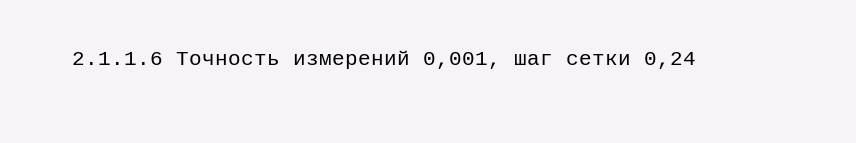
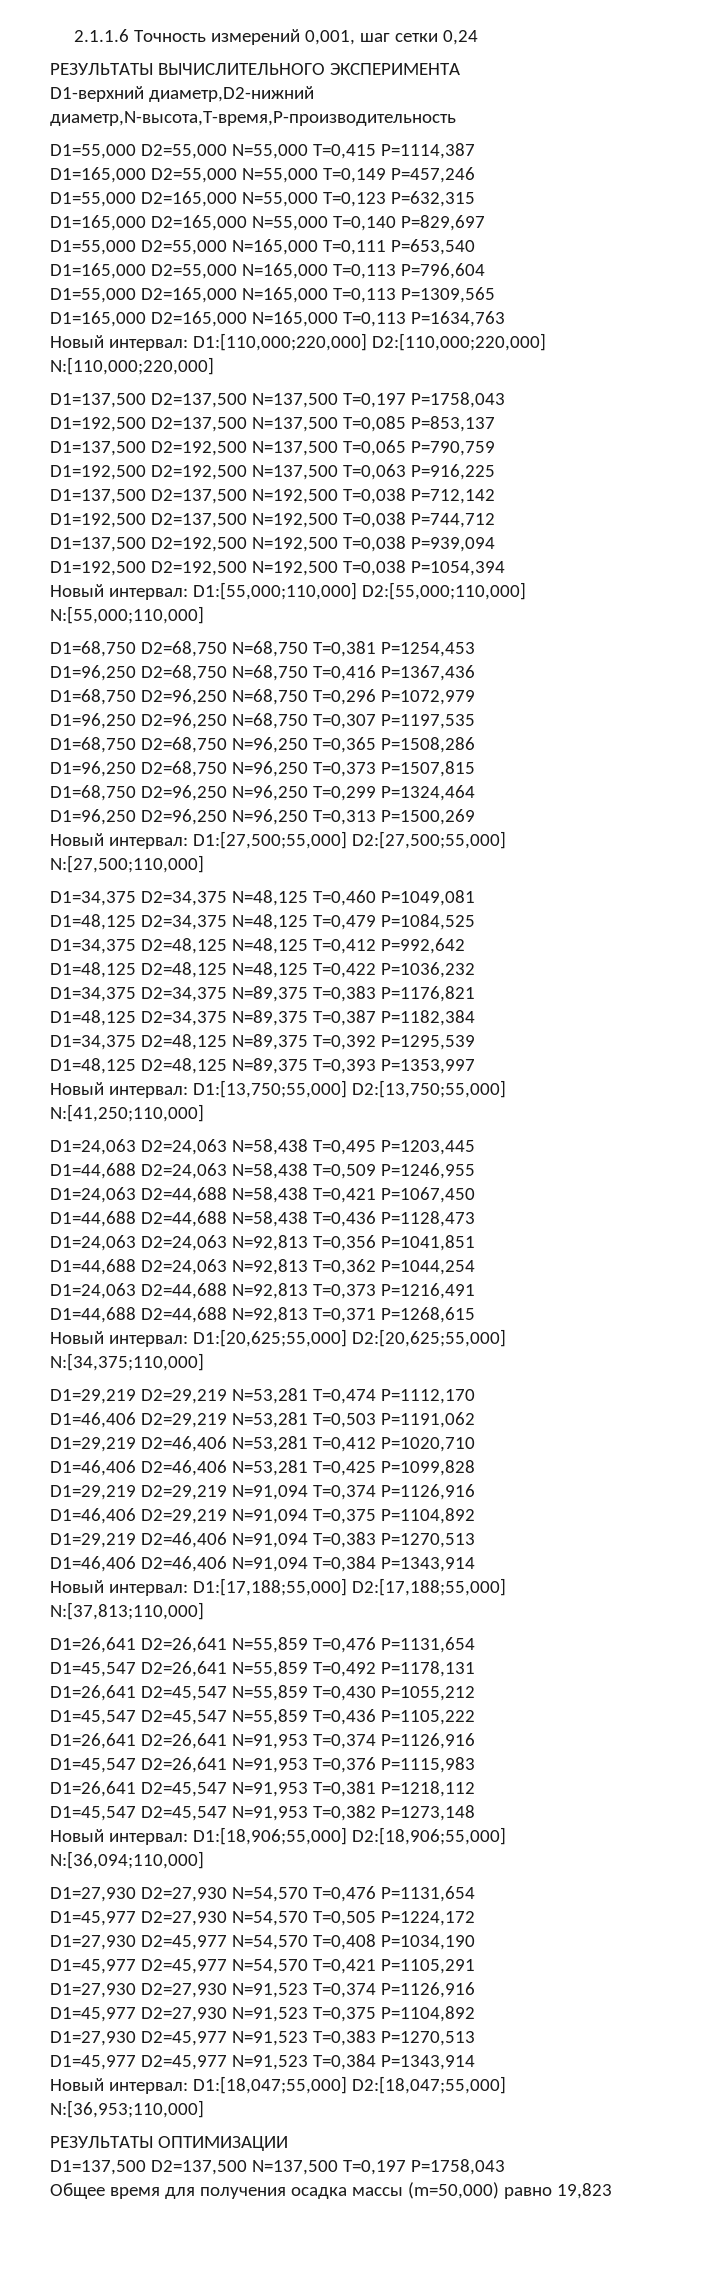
(697, 60) none -> [50,63,460,75] [50,86,314,102] [50,111,456,126] [50,143,475,159] [50,167,475,183] [50,191,475,207] [50,215,485,231] [50,239,475,255] [50,263,485,279] [50,287,495,303] [50,311,505,327] [50,333,546,351] [50,357,214,375] [50,392,505,408] [50,416,495,432] [50,440,495,456] [50,464,495,480] [50,488,495,504] [50,512,495,528] [50,536,495,552] [50,560,505,576] [50,582,526,600] [50,606,204,624] [50,641,475,657] [50,665,475,681] [50,689,475,705] [50,713,475,729] [50,737,475,753] [50,761,475,777] [50,785,475,801] [50,809,475,825] [50,831,506,849] [50,855,204,873] [50,890,475,906] [50,914,475,930] [50,938,465,954] [50,962,475,978] [50,986,475,1002] [50,1010,475,1026] [50,1034,475,1050] [50,1058,475,1074] [50,1080,506,1098] [50,1104,204,1122] [50,1139,475,1155] [50,1163,475,1179] [50,1187,475,1203] [50,1211,475,1227] [50,1235,475,1251] [50,1259,475,1275] [50,1283,475,1299] [50,1307,475,1323] [50,1329,506,1347] [50,1353,204,1371] [50,1388,475,1404] [50,1412,475,1428] [50,1436,475,1452] [50,1460,475,1476] [50,1484,475,1500] [50,1508,475,1524] [50,1532,475,1548] [50,1556,475,1572] [50,1578,506,1596] [50,1602,204,1620] [50,1637,475,1653] [50,1661,475,1677] [50,1685,475,1701] [50,1709,475,1725] [50,1733,475,1749] [50,1757,475,1773] [50,1781,475,1797] [50,1805,475,1821] [50,1827,506,1845] [50,1851,204,1869] [50,1886,475,1902] [50,1911,475,1926] [50,1934,475,1950] [50,1959,475,1974] [50,1982,475,1998] [50,2006,475,2022] [50,2030,475,2046] [50,2054,475,2070] [50,2076,506,2094] [50,2100,204,2118] [50,2136,288,2151] [50,2159,505,2175] [50,2182,612,2199] // РЕЗУЛЬТАТЫ ВЫЧИСЛИТЕЛЬНОГО ЭКСПЕРИМЕНТА // D1-верхний диаметр,D2-нижний диаметр,N-высота,T-время,P-производительность // D1=55,000 D2=55,000 N=55,000 T=0,415 P=1114,387 // D1=165,000 D2=55,000 N=55,000 T=0,149 P=457,246 // D1=55,000 D2=165,000 N=55,000 T=0,123 P=632,315 // D1=165,000 D2=165,000 N=55,000 T=0,140 P=829,697 // D1=55,000 D2=55,000 N=165,000 T=0,111 P=653,540 // D1=165,000 D2=55,000 N=165,000 T=0,113 P=796,604 // D1=55,000 D2=165,000 N=165,000 T=0,113 P=1309,565 // D1=165,000 D2=165,000 N=165,000 T=0,113 P=1634,763 // Новый интервал: D1:[110,000;220,000] D2:[110,000;220,000] N:[110,000;220,000] // D1=137,500 D2=137,500 N=137,500 T=0,197 P=1758,043 // D1=192,500 D2=137,500 N=137,500 T=0,085 P=853,137 // D1=137,500 D2=192,500 N=137,500 T=0,065 P=790,759 // D1=192,500 D2=192,500 N=137,500 T=0,063 P=916,225 // D1=137,500 D2=137,500 N=192,500 T=0,038 P=712,142 // D1=192,500 D2=137,500 N=192,500 T=0,038 P=744,712 // D1=137,500 D2=192,500 N=192,500 T=0,038 P=939,094 // D1=192,500 D2=192,500 N=192,500 T=0,038 P=1054,394 // Новый интервал: D1:[55,000;110,000] D2:[55,000;110,000] N:[55,000;110,000] // D1=68,750 D2=68,750 N=68,750 T=0,381 P=1254,453 // D1=96,250 D2=68,750 N=68,750 T=0,416 P=1367,436 // D1=68,750 D2=96,250 N=68,750 T=0,296 P=1072,979 // D1=96,250 D2=96,250 N=68,750 T=0,307 P=1197,535 // D1=68,750 D2=68,750 N=96,250 T=0,365 P=1508,286 // D1=96,250 D2=68,750 N=96,250 T=0,373 P=1507,815 // D1=68,750 D2=96,250 N=96,250 T=0,299 P=1324,464 // D1=96,250 D2=96,250 N=96,250 T=0,313 P=1500,269 // Новый интервал: D1:[27,500;55,000] D2:[27,500;55,000] N:[27,500;110,000] // D1=34,375 D2=34,375 N=48,125 T=0,460 P=1049,081 // D1=48,125 D2=34,375 N=48,125 T=0,479 P=1084,525 // D1=34,375 D2=48,125 N=48,125 T=0,412 P=992,642 // D1=48,125 D2=48,125 N=48,125 T=0,422 P=1036,232 // D1=34,375 D2=34,375 N=89,375 T=0,383 P=1176,821 // D1=48,125 D2=34,375 N=89,375 T=0,387 P=1182,384 // D1=34,375 D2=48,125 N=89,375 T=0,392 P=1295,539 // D1=48,125 D2=48,125 N=89,375 T=0,393 P=1353,997 // Новый интервал: D1:[13,750;55,000] D2:[13,750;55,000] N:[41,250;110,000] // D1=24,063 D2=24,063 N=58,438 T=0,495 P=1203,445 // D1=44,688 D2=24,063 N=58,438 T=0,509 P=1246,955 // D1=24,063 D2=44,688 N=58,438 T=0,421 P=1067,450 // D1=44,688 D2=44,688 N=58,438 T=0,436 P=1128,473 // D1=24,063 D2=24,063 N=92,813 T=0,356 P=1041,851 // D1=44,688 D2=24,063 N=92,813 T=0,362 P=1044,254 // D1=24,063 D2=44,688 N=92,813 T=0,373 P=1216,491 // D1=44,688 D2=44,688 N=92,813 T=0,371 P=1268,615 // Новый интервал: D1:[20,625;55,000] D2:[20,625;55,000] N:[34,375;110,000] // D1=29,219 D2=29,219 N=53,281 T=0,474 P=1112,170 // D1=46,406 D2=29,219 N=53,281 T=0,503 P=1191,062 // D1=29,219 D2=46,406 N=53,281 T=0,412 P=1020,710 // D1=46,406 D2=46,406 N=53,281 T=0,425 P=1099,828 // D1=29,219 D2=29,219 N=91,094 T=0,374 P=1126,916 // D1=46,406 D2=29,219 N=91,094 T=0,375 P=1104,892 // D1=29,219 D2=46,406 N=91,094 T=0,383 P=1270,513 // D1=46,406 D2=46,406 N=91,094 T=0,384 P=1343,914 // Новый интервал: D1:[17,188;55,000] D2:[17,188;55,000] N:[37,813;110,000] // D1=26,641 D2=26,641 N=55,859 T=0,476 P=1131,654 // D1=45,547 D2=26,641 N=55,859 T=0,492 P=1178,131 // D1=26,641 D2=45,547 N=55,859 T=0,430 P=1055,212 // D1=45,547 D2=45,547 N=55,859 T=0,436 P=1105,222 // D1=26,641 D2=26,641 N=91,953 T=0,374 P=1126,916 // D1=45,547 D2=26,641 N=91,953 T=0,376 P=1115,983 // D1=26,641 D2=45,547 N=91,953 T=0,381 P=1218,112 // D1=45,547 D2=45,547 N=91,953 T=0,382 P=1273,148 // Новый интервал: D1:[18,906;55,000] D2:[18,906;55,000] N:[36,094;110,000] // D1=27,930 D2=27,930 N=54,570 T=0,476 P=1131,654 // D1=45,977 D2=27,930 N=54,570 T=0,505 P=1224,172 // D1=27,930 D2=45,977 N=54,570 T=0,408 P=1034,190 // D1=45,977 D2=45,977 N=54,570 T=0,421 P=1105,291 // D1=27,930 D2=27,930 N=91,523 T=0,374 P=1126,916 // D1=45,977 D2=27,930 N=91,523 T=0,375 P=1104,892 // D1=27,930 D2=45,977 N=91,523 T=0,383 P=1270,513 // D1=45,977 D2=45,977 N=91,523 T=0,384 P=1343,914 // Новый интервал: D1:[18,047;55,000] D2:[18,047;55,000] N:[36,953;110,000] // РЕЗУЛЬТАТЫ ОПТИМИЗАЦИИ // D1=137,500 D2=137,500 N=137,500 T=0,197 P=1758,043 // Общее время для получения осадка массы (m=50,000) равно 19,823

